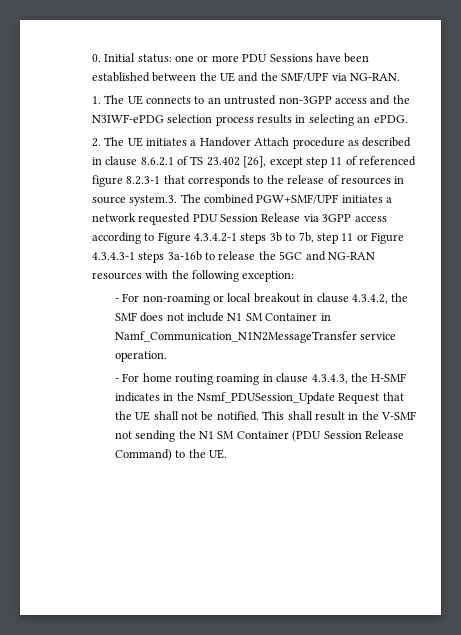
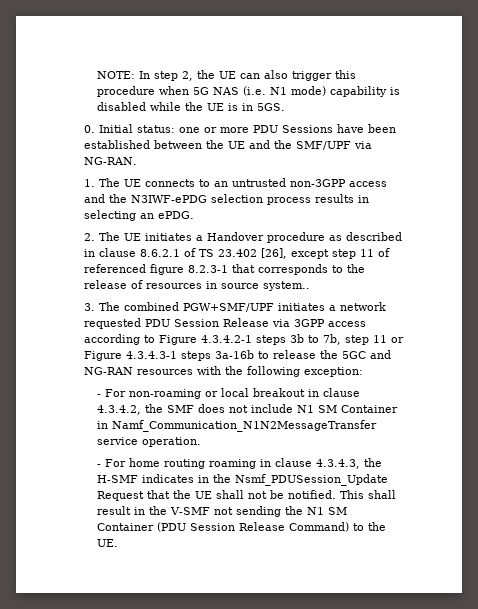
(91, 58) none -> [96,70,356,81] [96,86,400,97] [96,102,285,111] NOTE: In step 2, the UE can also trigger this procedure when 5G NAS (i.e. N1 mode) capability is disabled while the UE is in 5GS. //
[254,137,290,146] Attach -> (265, 236) none
[129,195,178,206] system.3. -> [263,281,311,291] [84,303,96,311] system.. // 3.

